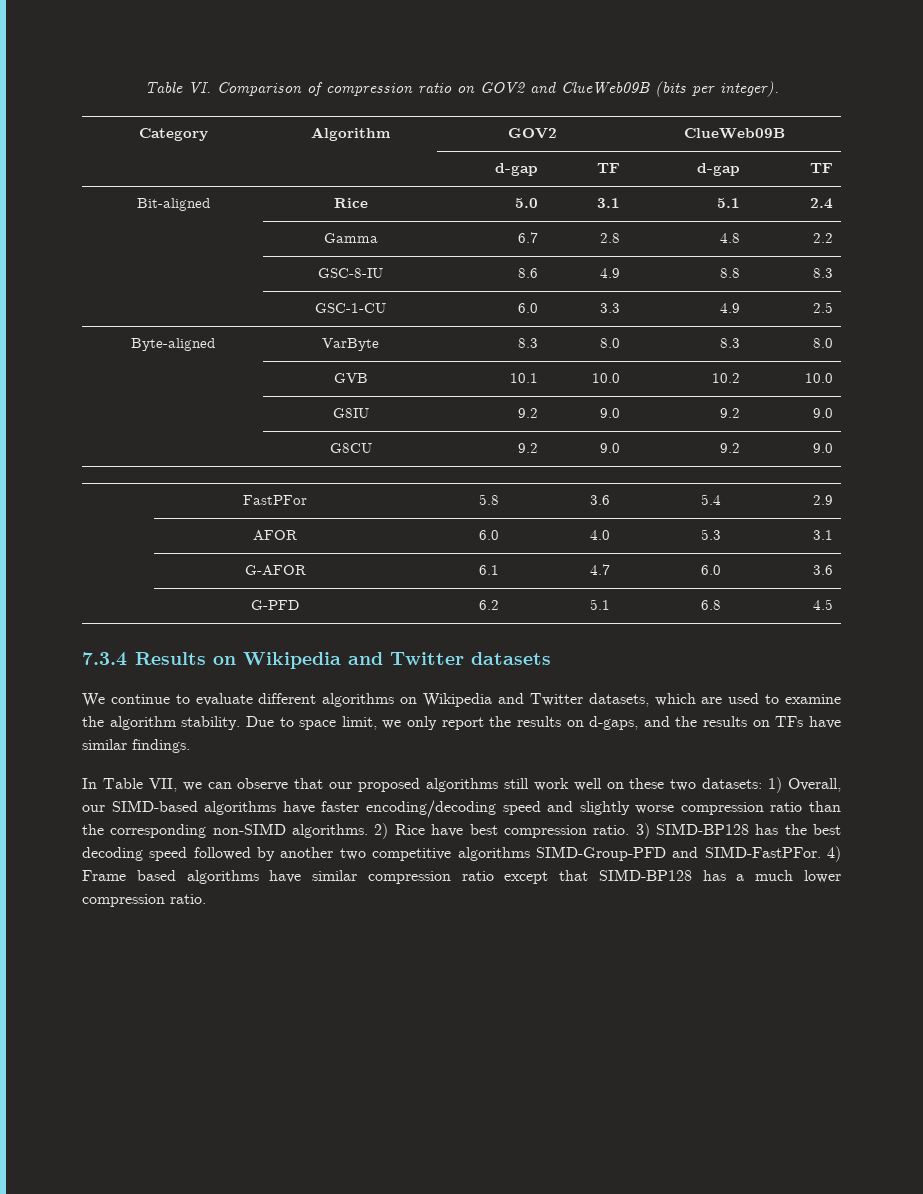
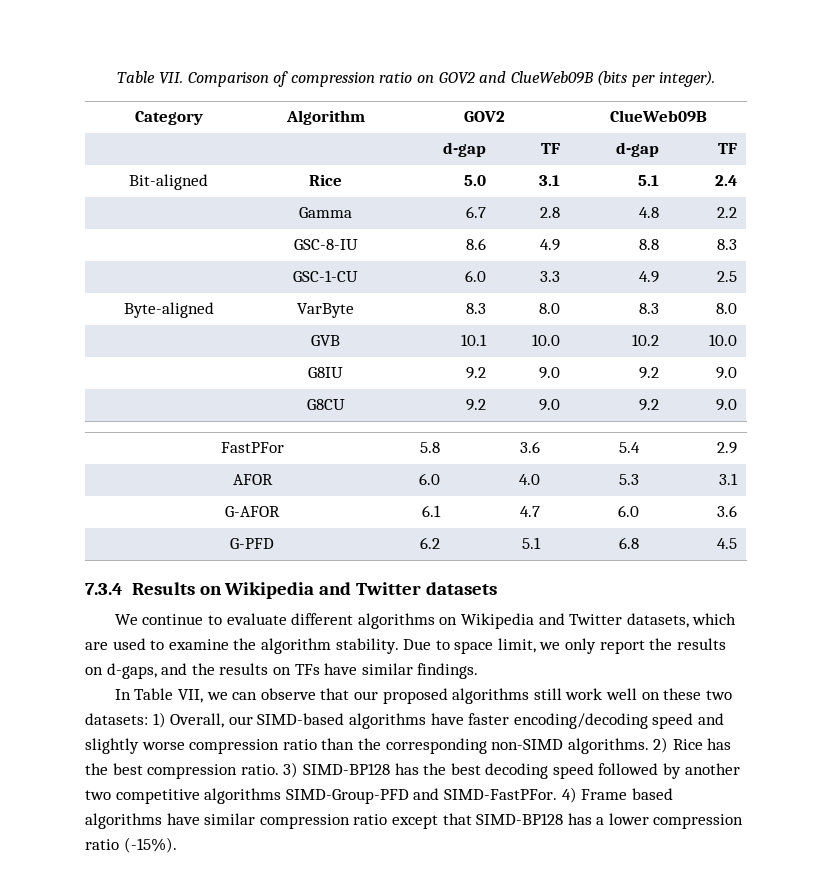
[144,82,211,93] Table VI. -> [117,71,184,84] Table VII.
[431,824,464,837] have -> [707,738,732,750] [85,763,108,775] has the
[755,870,794,881] much -> (605, 821) none
[170,894,206,904] ratio. -> [85,837,177,853] ratio (-15%).

